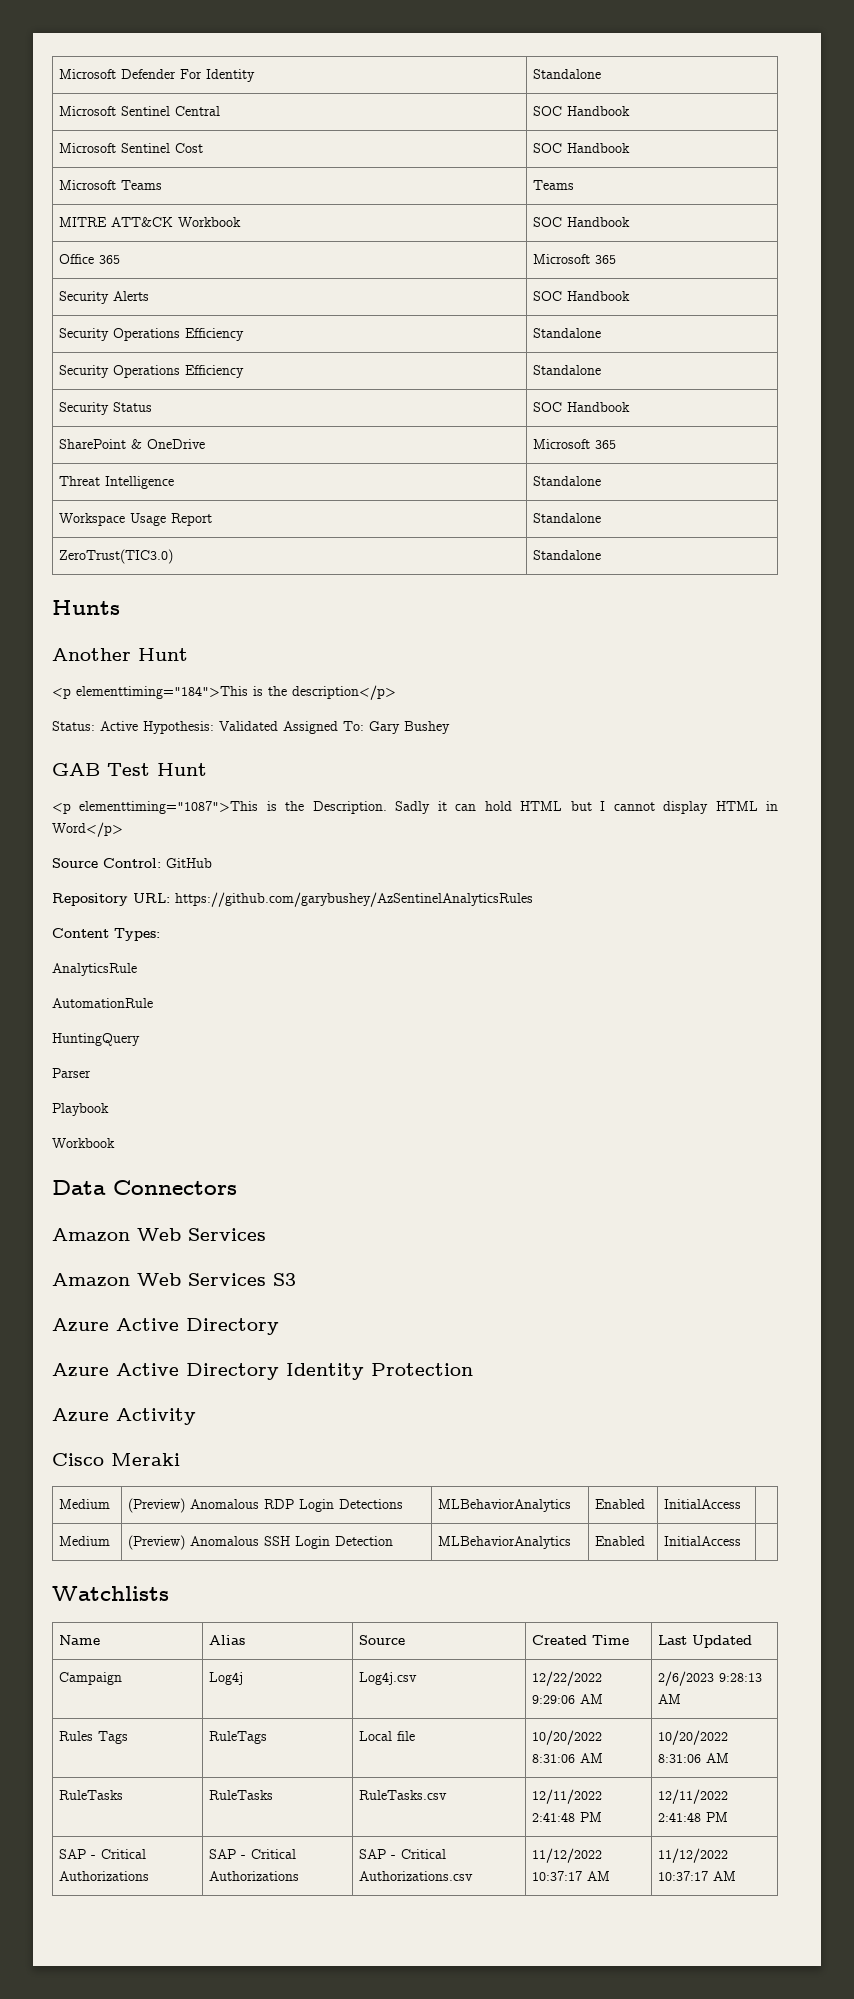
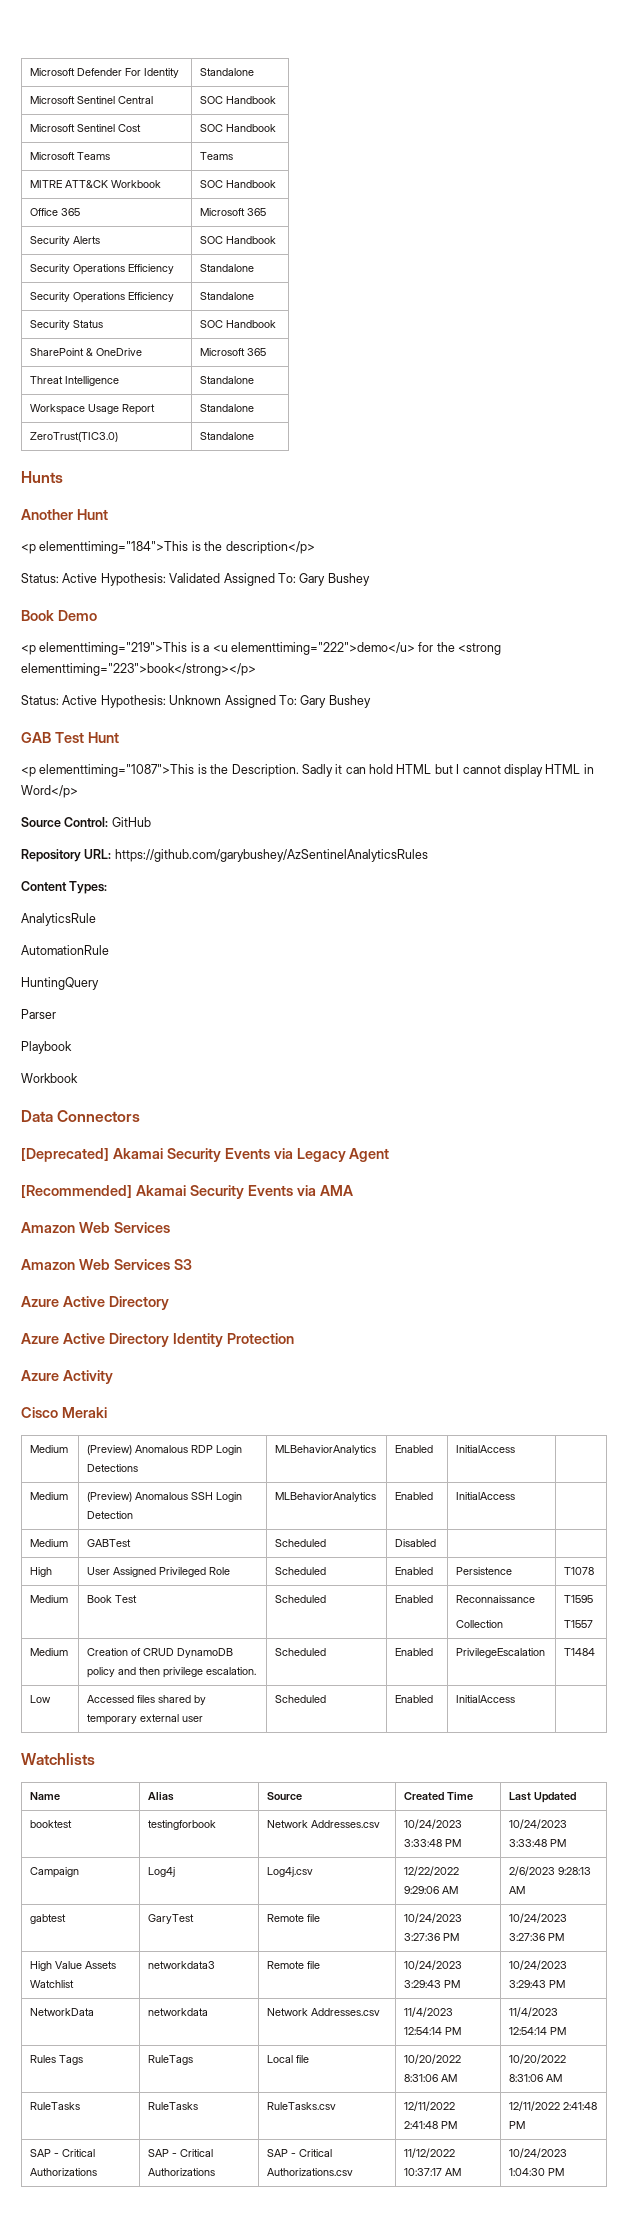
(450, 727) none -> [21,610,97,621] [21,642,501,655] [21,663,256,676] [21,695,371,708] // Book Demo // <p elementtiming="219">This is a <u elementtiming="222">demo</u> for the <strong elementtiming="223">book</strong></p> // Status: Active Hypothesis: Unknown Assigned To: Gary Bushey
(237, 1187) none -> [21,1148,390,1162] [21,1185,353,1199] // [Deprecated] Akamai Security Events via Legacy Agent // [Recommended] Akamai Security Events via AMA
(741, 1541) none -> [30,1539,69,1547] [87,1539,132,1547] [275,1539,327,1547] [395,1539,437,1547] [30,1567,53,1577] [87,1567,231,1577] [275,1567,327,1575] [395,1567,434,1575] [456,1567,513,1575] [564,1567,595,1575] [30,1595,69,1603] [87,1595,138,1603] [275,1595,327,1603] [395,1595,434,1603] [456,1595,536,1603] [456,1620,504,1628] [564,1595,594,1603] [564,1620,594,1628] [30,1648,69,1656] [87,1648,234,1658] [87,1667,257,1678] [275,1648,327,1656] [395,1648,434,1656] [456,1648,546,1658] [564,1648,596,1656] [30,1695,52,1703] [87,1695,207,1705] [87,1714,204,1725] [275,1695,327,1703] [395,1695,434,1703] [456,1695,516,1703] // Medium | GABTest | Scheduled | Disabled | | // High | User Assigned Privileged Role | Scheduled | Enabled | Persistence | T1078 // Medium | Book Test | Scheduled | Enabled | Reconnaissance // Collection | T1595 // T1557 // Medium | Creation of CRUD DynamoDB policy and then privilege escalation. | Scheduled | Enabled | PrivilegeEscalation | T1484 // Low | Accessed files shared by temporary external user | Scheduled | Enabled | InitialAccess |
(752, 1641) none -> [30,1820,73,1828] [148,1820,217,1830] [267,1820,381,1828] [404,1819,463,1829] [404,1839,462,1847] [509,1819,568,1829] [509,1839,567,1847] // booktest | testingforbook | Network Addresses.csv | 10/24/2023 3:33:48 PM | 10/24/2023 3:33:48 PM
(681, 1699) none -> [30,1914,67,1924] [148,1914,195,1924] [267,1914,321,1922] [404,1913,463,1923] [404,1933,460,1941] [509,1913,568,1923] [509,1933,565,1941] [30,1961,117,1971] [30,1980,75,1988] [148,1961,216,1969] [267,1961,321,1969] [404,1960,463,1970] [404,1980,461,1988] [509,1960,568,1970] [509,1980,566,1988] [30,2008,95,2016] [148,2008,209,2016] [267,2008,381,2016] [404,2007,454,2017] [404,2027,462,2035] [509,2007,559,2017] [509,2027,567,2035] // gabtest | GaryTest | Remote file | 10/24/2023 3:27:36 PM | 10/24/2023 3:27:36 PM // High Value Assets Watchlist | networkdata3 | Remote file | 10/24/2023 3:29:43 PM | 10/24/2023 3:29:43 PM // NetworkData | networkdata | Network Addresses.csv | 11/4/2023 12:54:14 PM | 11/4/2023 12:54:14 PM
[657,1848,728,1863] [657,1871,736,1881] 11/12/2022 10:37:17 AM -> [509,2148,568,2158] [509,2168,565,2176] 10/24/2023 1:04:30 PM

